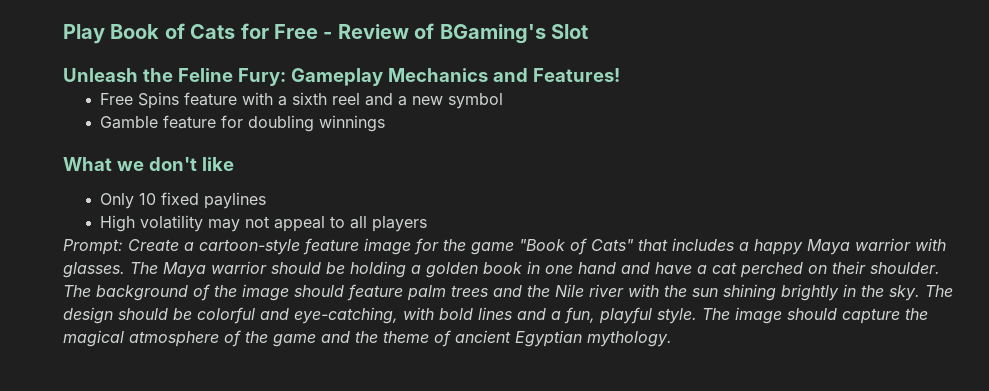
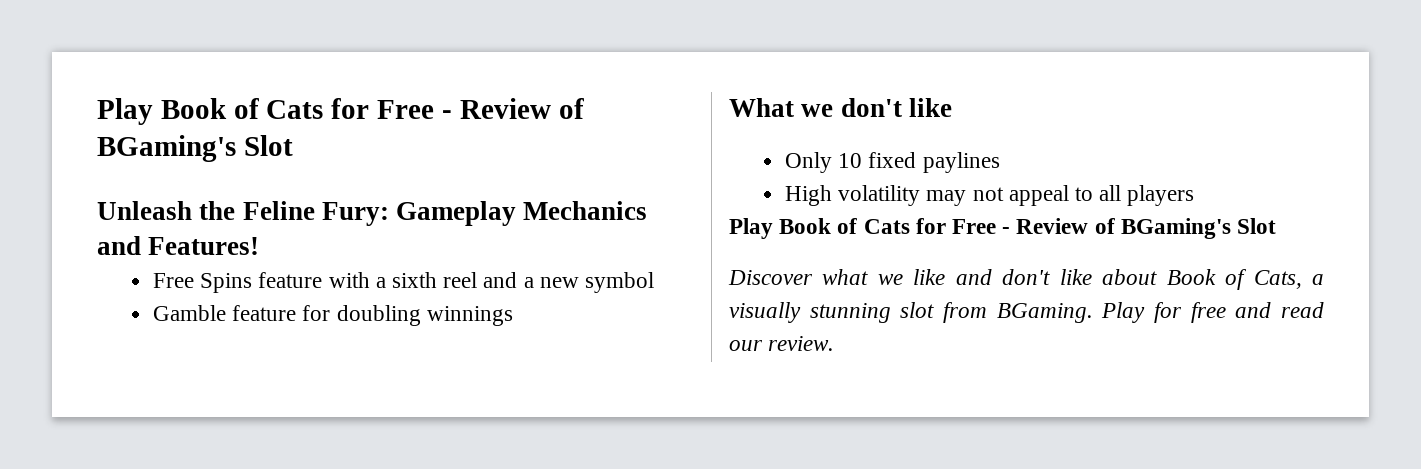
[63,238,946,255] [63,261,940,278] [63,284,953,301] [63,307,928,324] [63,330,672,347] Prompt: Create a cartoon-style feature image for the game "Book of Cats" that includes a happy Maya warrior with glasses. The Maya warrior should be holding a golden book in one hand and have a cat perched on their shoulder. The background of the image should feature palm trees and the Nile river with the sun shining brightly in the sky. The design should be colorful and eye-catching, with bold lines and a fun, playful style. The image should capture the magical atmosphere of the game and the theme of ancient Egyptian mythology. -> [729,218,1277,239] [728,269,1324,290] [729,302,1324,323] [729,336,835,351] Play Book of Cats for Free - Review of BGaming's Slot // Discover what we like and don't like about Book of Cats, a visually stunning slot from BGaming. Play for free and read our review.

